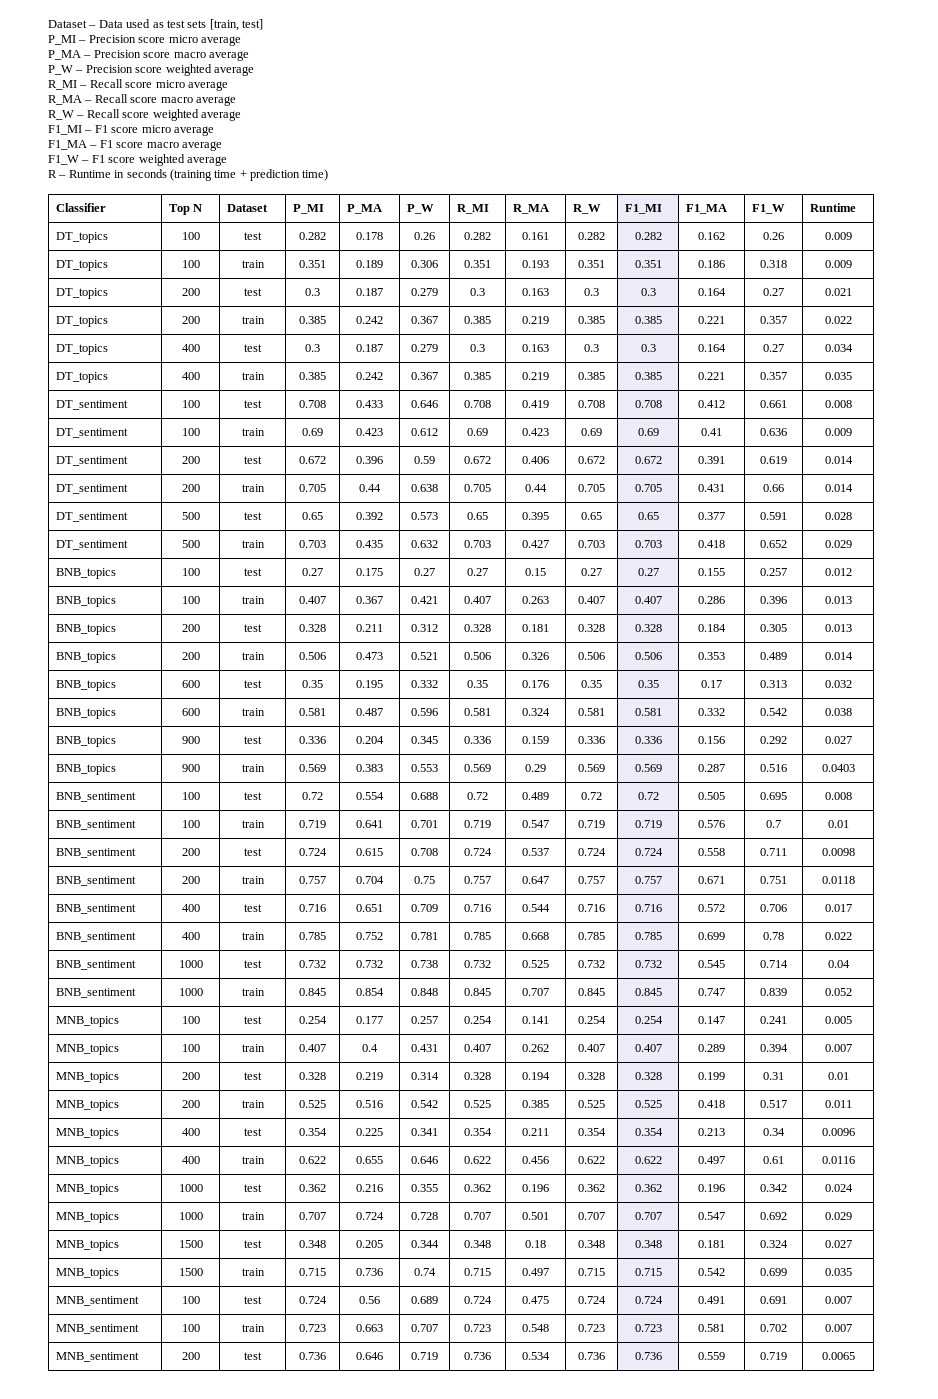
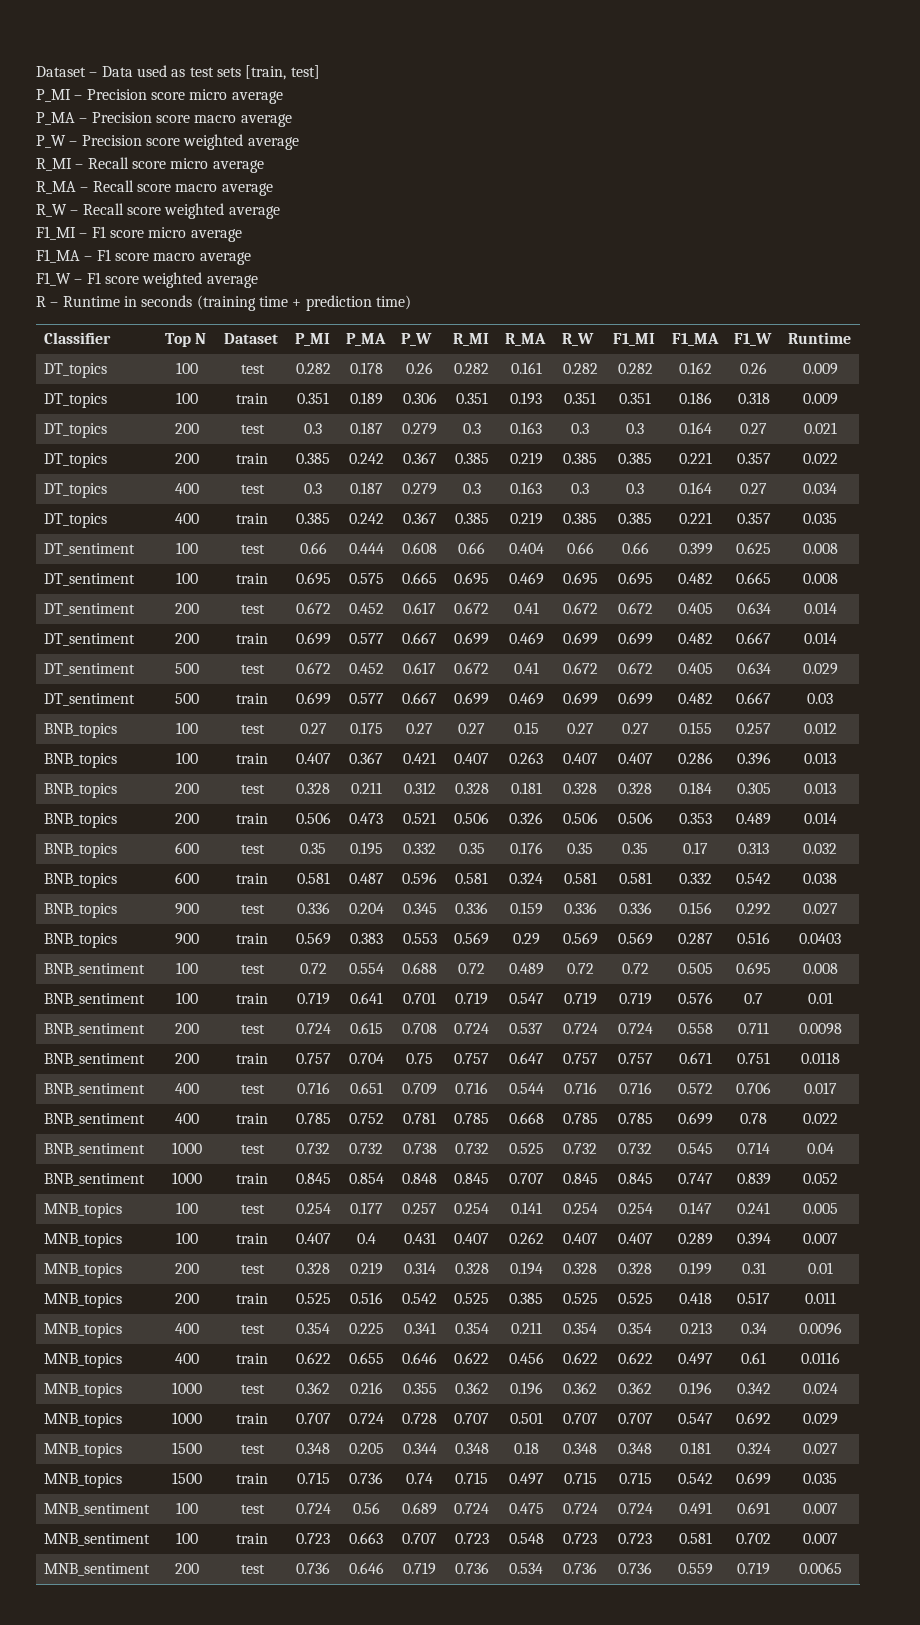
[299,400,326,408] [356,400,383,408] [411,400,438,408] [464,400,491,408] [522,400,549,408] [578,400,605,408] [634,400,662,408] [698,400,725,408] [760,400,787,408] [824,400,852,408] [55,428,128,438] [181,428,200,436] [241,428,265,436] [302,428,323,436] [356,428,383,436] [411,428,438,436] [467,428,488,436] [522,428,549,436] [581,428,602,436] [637,428,659,436] [701,428,722,436] [760,428,787,436] [824,428,852,436] 0.708 | 0.433 | 0.646 | 0.708 | 0.419 | 0.708 | 0.708 | 0.412 | 0.661 | 0.008 // DT_sentiment | 100 | train | 0.69 | 0.423 | 0.612 | 0.69 | 0.423 | 0.69 | 0.69 | 0.41 | 0.636 | 0.009 -> [299,542,327,554] [348,543,384,554] [402,542,437,554] [458,542,485,554] [508,543,544,554] [566,542,594,554] [621,542,649,554] [678,543,713,555] [736,542,771,554] [802,543,838,554] [43,573,135,586] [176,572,198,584] [236,573,268,584] [295,572,331,585] [348,573,384,584] [402,572,437,584] [454,572,489,585] [508,572,544,585] [562,572,598,585] [617,572,653,585] [678,573,713,584] [736,572,771,584] [802,573,838,584] 0.66 | 0.444 | 0.608 | 0.66 | 0.404 | 0.66 | 0.66 | 0.399 | 0.625 | 0.008 // DT_sentiment | 100 | train | 0.695 | 0.575 | 0.665 | 0.695 | 0.469 | 0.695 | 0.695 | 0.482 | 0.665 | 0.008
[356,456,383,464] [414,456,435,464] [464,456,491,464] [522,456,549,464] [578,456,605,464] [634,456,662,464] [698,456,725,464] [760,456,787,464] 0.396 | 0.59 | 0.672 | 0.406 | 0.672 | 0.672 | 0.391 | 0.619 -> [348,603,384,614] [403,602,436,614] [454,602,489,614] [513,602,539,614] [562,602,598,614] [617,602,653,614] [678,603,713,614] [736,602,771,614] 0.452 | 0.617 | 0.672 | 0.41 | 0.672 | 0.672 | 0.405 | 0.634
[299,484,326,492] [359,484,381,492] [411,484,438,492] [464,484,491,492] [525,484,547,492] [578,484,605,492] [634,484,662,492] [698,484,725,492] [763,484,784,492] [824,484,853,492] [55,512,128,522] [181,512,200,520] [244,512,262,520] [302,512,323,520] [356,512,383,520] [411,512,438,520] [467,512,488,520] [522,512,549,520] [581,512,602,520] [637,512,659,520] [698,512,725,520] [760,512,787,520] [824,512,852,520] [55,540,128,550] [181,540,200,548] [241,540,265,548] [299,540,326,548] [356,540,383,548] [411,540,438,548] [464,540,491,548] [522,540,549,548] [578,540,605,548] [634,540,662,548] [698,540,725,548] [760,540,787,548] [824,540,852,548] 0.705 | 0.44 | 0.638 | 0.705 | 0.44 | 0.705 | 0.705 | 0.431 | 0.66 | 0.014 // DT_sentiment | 500 | test | 0.65 | 0.392 | 0.573 | 0.65 | 0.395 | 0.65 | 0.65 | 0.377 | 0.591 | 0.028 // DT_sentiment | 500 | train | 0.703 | 0.435 | 0.632 | 0.703 | 0.427 | 0.703 | 0.703 | 0.418 | 0.652 | 0.029 -> [295,632,331,645] [348,633,384,644] [402,632,437,644] [454,632,489,645] [508,632,544,645] [562,632,598,645] [617,632,653,645] [678,633,713,644] [736,632,771,644] [803,632,837,644] [43,663,135,676] [175,663,199,674] [240,664,265,674] [295,662,331,674] [348,663,384,674] [403,662,436,674] [454,662,489,674] [513,662,539,674] [562,662,598,674] [617,662,653,674] [678,663,713,674] [736,662,771,674] [802,663,838,675] [43,693,135,706] [175,693,199,704] [236,693,268,704] [295,692,331,705] [348,693,384,704] [402,692,437,704] [454,692,489,705] [508,692,544,705] [562,692,598,705] [617,692,653,705] [678,693,713,704] [736,692,771,704] [807,693,833,704] 0.699 | 0.577 | 0.667 | 0.699 | 0.469 | 0.699 | 0.699 | 0.482 | 0.667 | 0.014 // DT_sentiment | 500 | test | 0.672 | 0.452 | 0.617 | 0.672 | 0.41 | 0.672 | 0.672 | 0.405 | 0.634 | 0.029 // DT_sentiment | 500 | train | 0.699 | 0.577 | 0.667 | 0.699 | 0.469 | 0.699 | 0.699 | 0.482 | 0.667 | 0.03

